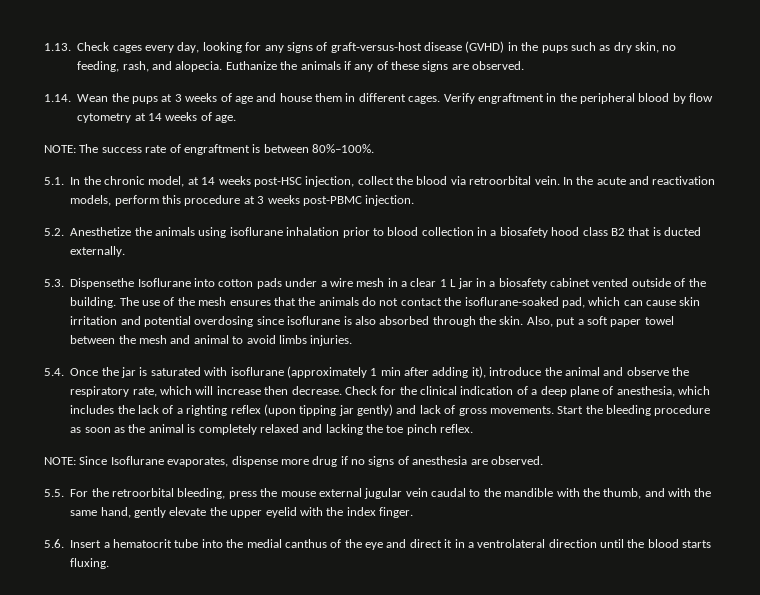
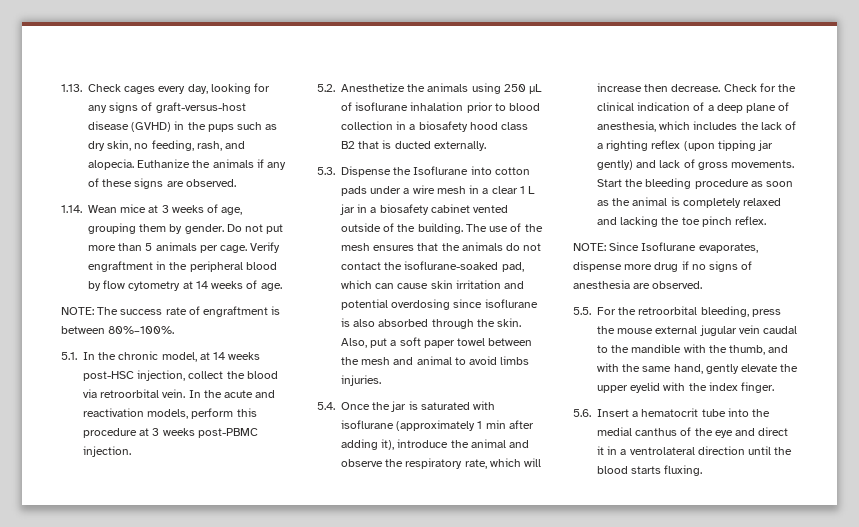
[111,93,158,104] the pups -> [120,204,147,213] mice
[234,93,441,104] age and house them in different cages. -> [221,207,243,215] [88,223,284,234] [88,242,248,253] age, grouping them by gender. Do not put more than 5 animals per cage.
(227, 232) none -> [503,84,543,94] [341,102,352,111] 250 μL of
[70,278,135,289] Dispensethe -> [341,166,412,177] Dispense the

